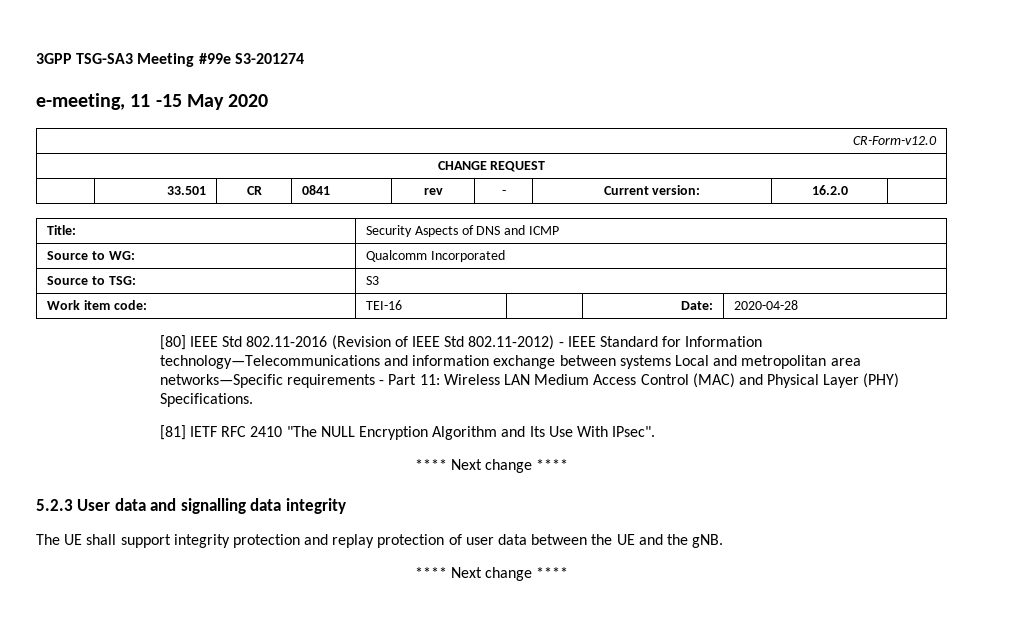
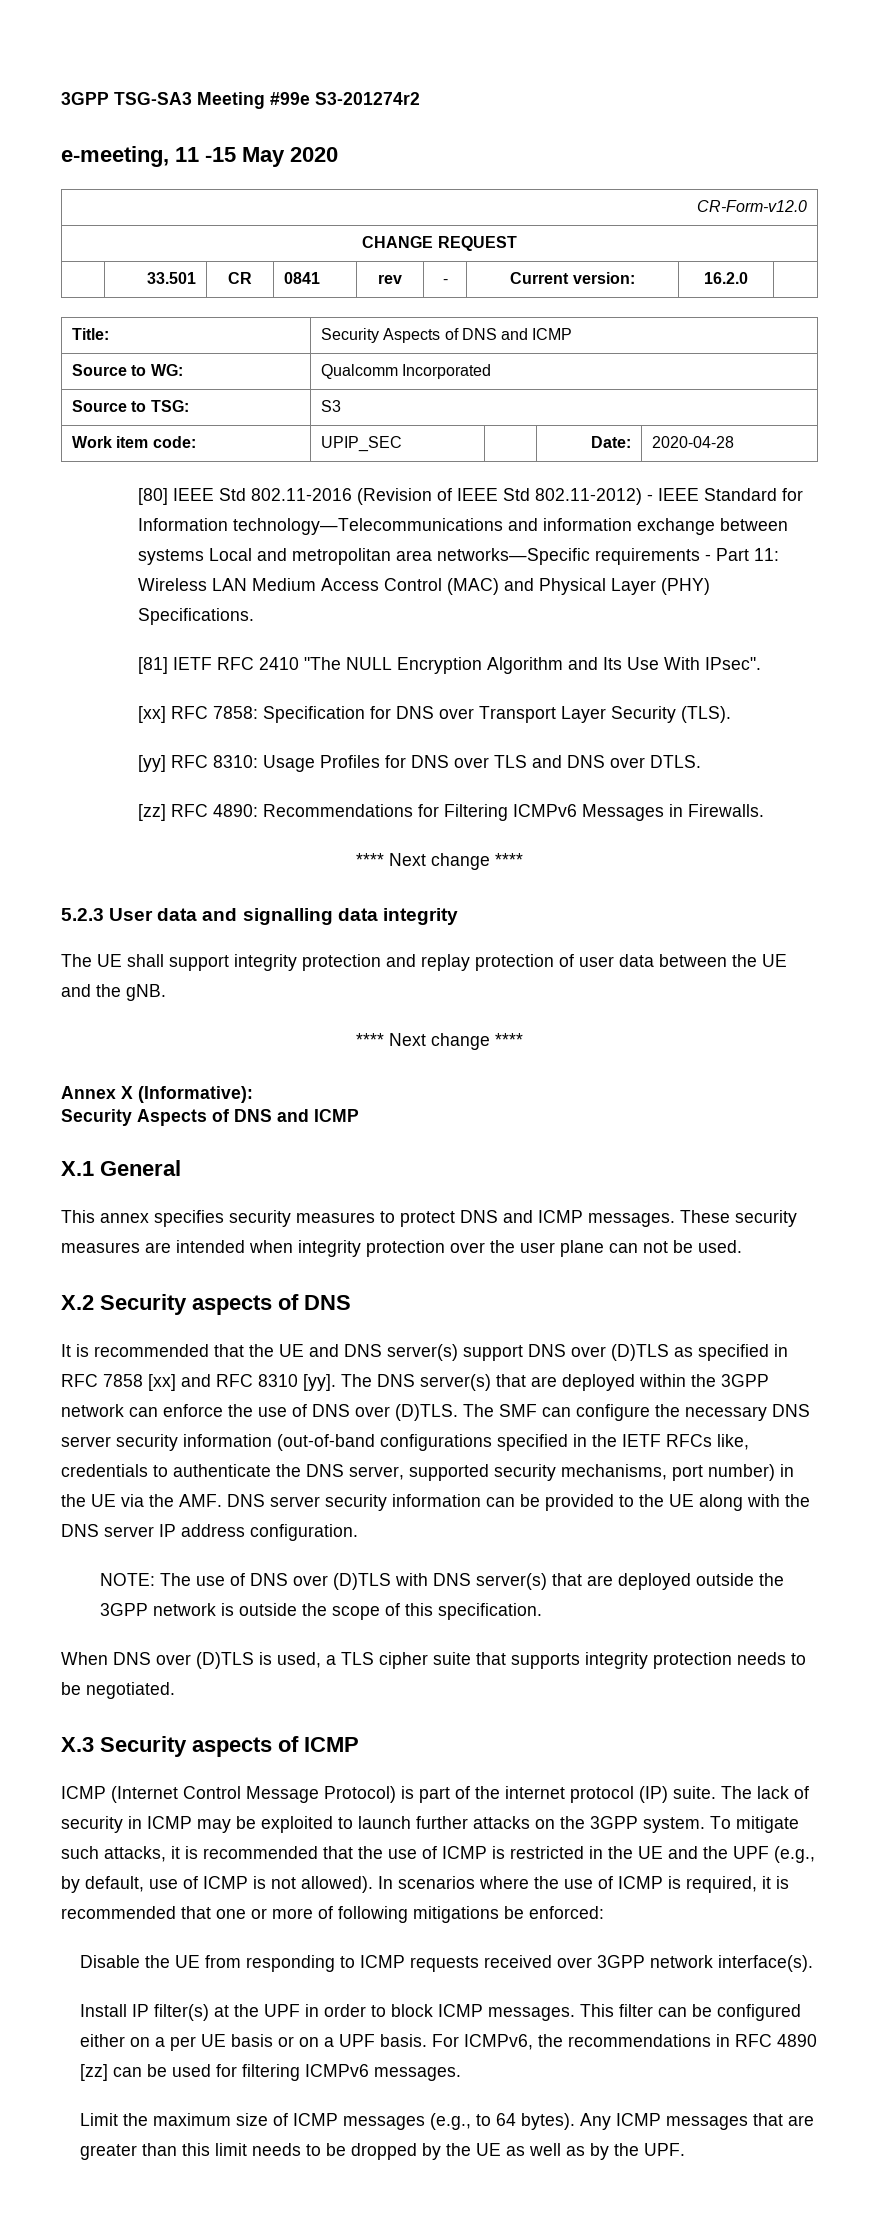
[234,53,304,64] S3-201274 -> [315,92,420,105] S3-201274r2
[365,300,402,310] TEI-16 -> [320,436,402,452] UPIP_SEC
(656, 431) none -> [138,706,732,723] [138,755,702,772] [138,804,765,821] // [xx] RFC 7858: Specification for DNS over Transport Layer Security (TLS). // [yy] RFC 8310: Usage Profiles for DNS over TLS and DNS over DTLS. // [zz] RFC 4890: Recommendations for Filtering ICMPv6 Messages in Firewalls.
(569, 572) none -> [61,1086,253,1103] [61,1109,359,1126] [61,1160,181,1176] [61,1210,797,1227] [61,1240,742,1257] [61,1294,351,1315] [61,1344,788,1361] [61,1374,769,1391] [61,1404,810,1421] [61,1434,749,1451] [61,1464,794,1481] [61,1494,810,1511] [61,1524,358,1541] [99,1573,784,1590] [99,1603,542,1620] [61,1652,806,1669] [61,1682,175,1699] [61,1736,359,1757] [61,1786,809,1803] [61,1816,799,1833] [61,1846,815,1863] [61,1876,789,1893] [61,1906,604,1923] [80,1955,814,1972] [80,2004,802,2021] [80,2034,818,2051] [80,2064,462,2081] [80,2113,815,2130] [80,2143,686,2160] // Annex X (Informative): // Security Aspects of DNS and ICMP // X.1 General // This annex specifies security measures to protect DNS and ICMP messages. These security measures are intended when integrity protection over the user plane can not be used. // X.2 Security aspects of DNS // It is recommended that the UE and DNS server(s) support DNS over (D)TLS as specified in RFC 7858 [xx] and RFC 8310 [yy]. The DNS server(s) that are deployed within the 3GPP network can enforce the use of DNS over (D)TLS. The SMF can configure the necessary DNS server security information (out-of-band configurations specified in the IETF RFCs like, credentials to authenticate the DNS server, supported security mechanisms, port number) in the UE via the AMF. DNS server security information can be provided to the UE along with the DNS server IP address configuration. // NOTE: The use of DNS over (D)TLS with DNS server(s) that are deployed outside the 3GPP network is outside the scope of this specification. // When DNS over (D)TLS is used, a TLS cipher suite that supports integrity protection needs to be negotiated. // X.3 Security aspects of ICMP // ICMP (Internet Control Message Protocol) is part of the internet protocol (IP) suite. The lack of security in ICMP may be exploited to launch further attacks on the 3GPP system. To mitigate such attacks, it is recommended that the use of ICMP is restricted in the UE and the UPF (e.g., by default, use of ICMP is not allowed). In scenarios where the use of ICMP is required, it is recommended that one or more of following mitigations be enforced: // Disable the UE from responding to ICMP requests received over 3GPP network interface(s). // Install IP filter(s) at the UPF in order to block ICMP messages. This filter can be configured either on a per UE basis or on a UPF basis. For ICMPv6, the recommendations in RFC 4890 [zz] can be used for filtering ICMPv6 messages. // Limit the maximum size of ICMP messages (e.g., to 64 bytes). Any ICMP messages that are greater than this limit needs to be dropped by the UE as well as by the UPF.

